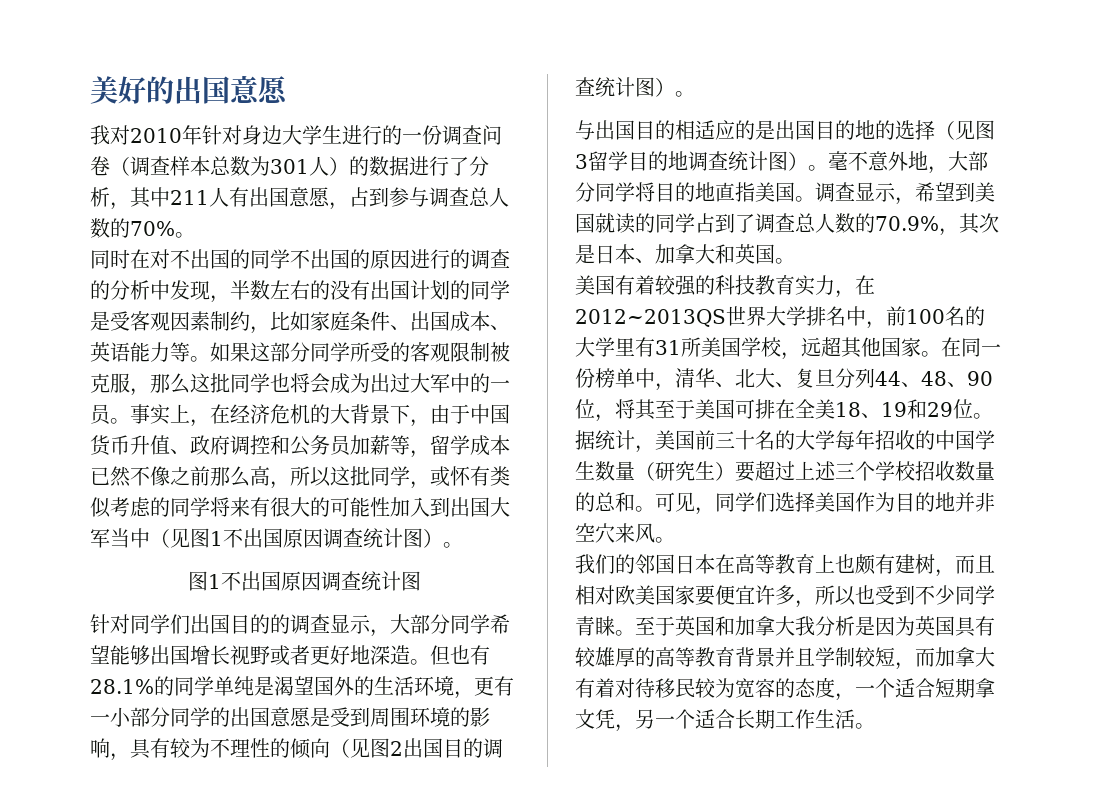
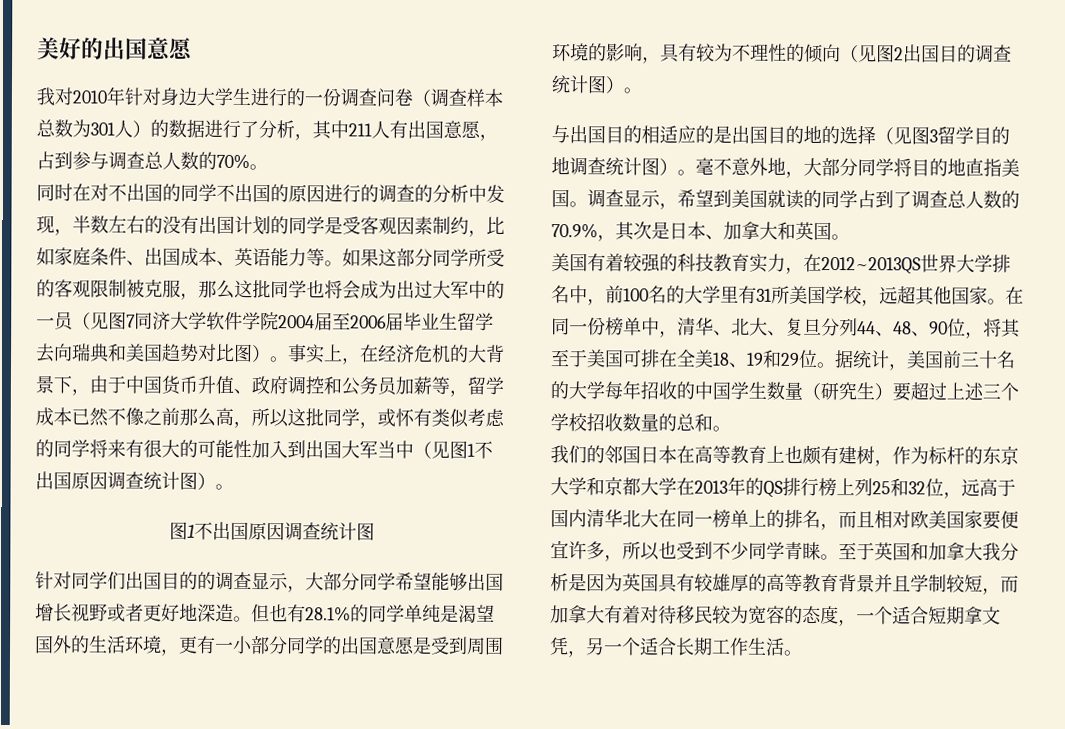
(112, 414) none -> [72,311,494,331] [36,343,271,363] （见图7同济大学软件学院2004届至2006届毕业生留学去向瑞典和美国趋势对比图）
[655,492,995,515] [575,523,675,543] 可见，同学们选择美国作为目的地并非空穴来风。 -> (731, 428) none
(955, 573) none -> [892,446,1019,465] [550,476,1016,499] [550,509,839,531] 作为标杆的东京大学和京都大学在2013年的QS排行榜上列25和32位，远高于国内清华北大在同一榜单上的排名，

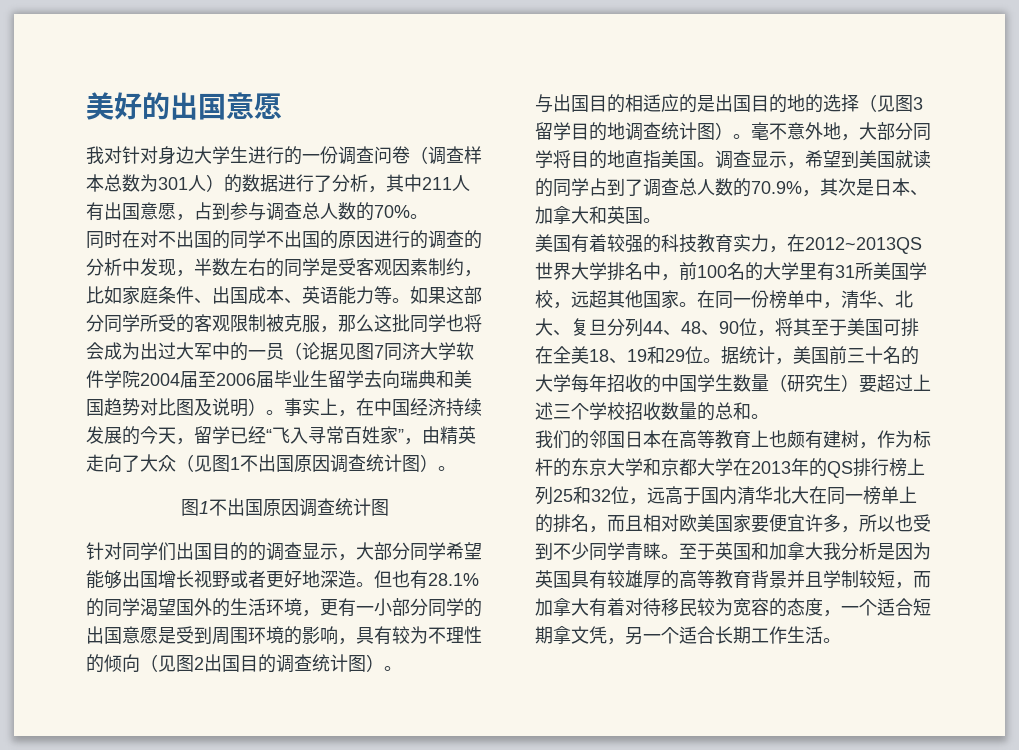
[72,86,125,106] 2010年 -> (122, 155) none
[162,215,289,236] 没有出国计划的 -> (284, 267) none
(91, 321) none -> [302,342,338,360] 论据
(253, 353) none -> [194,398,248,417] 及说明
[378,344,505,363] [35,375,504,397] [35,407,505,429] [35,439,414,459] 经济危机的大背景下，由于中国货币升值、政府调控和公务员加薪等，留学成本已然不像之前那么高，所以这批同学，或怀有类似考虑的同学将来有很大的可能性加入到出国大军当中 -> [374,398,482,417] [86,426,476,445] [86,454,176,472] 中国经济持续发展的今天，留学已经“飞入寻常百姓家”，由精英走向了大众
[404,604,459,623] 单纯是 -> (140, 607) none

